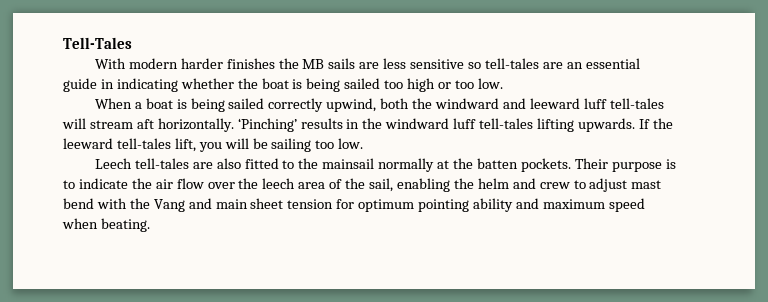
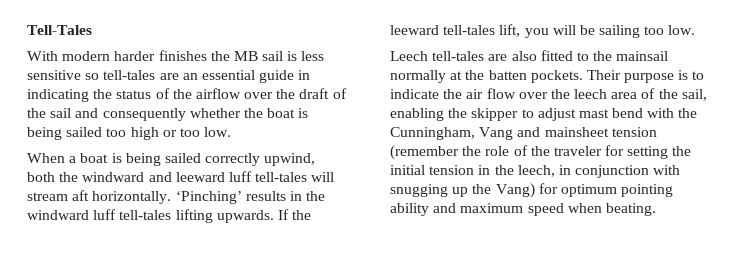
[328,58,380,69] sails are -> [262,51,298,61] sail is
(178, 85) none -> [93,88,347,99] [27,108,186,121] the status of the airflow over the draft of the sail and consequently
[477,178,570,189] helm and crew -> [471,108,519,121] skipper
(150, 203) none -> [390,127,475,140] Cunningham,
[215,198,334,209] main sheet tension -> [544,127,657,137] [390,145,692,160] [390,165,681,178] [390,183,535,198] mainsheet tension (remember the role of the traveler for setting the initial tension in the leech, in conjunction with snugging up the Vang)

